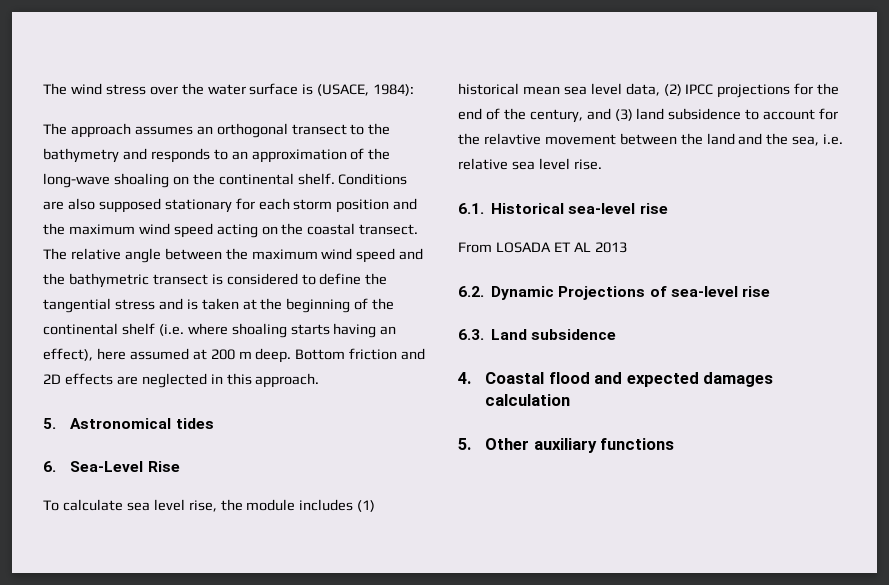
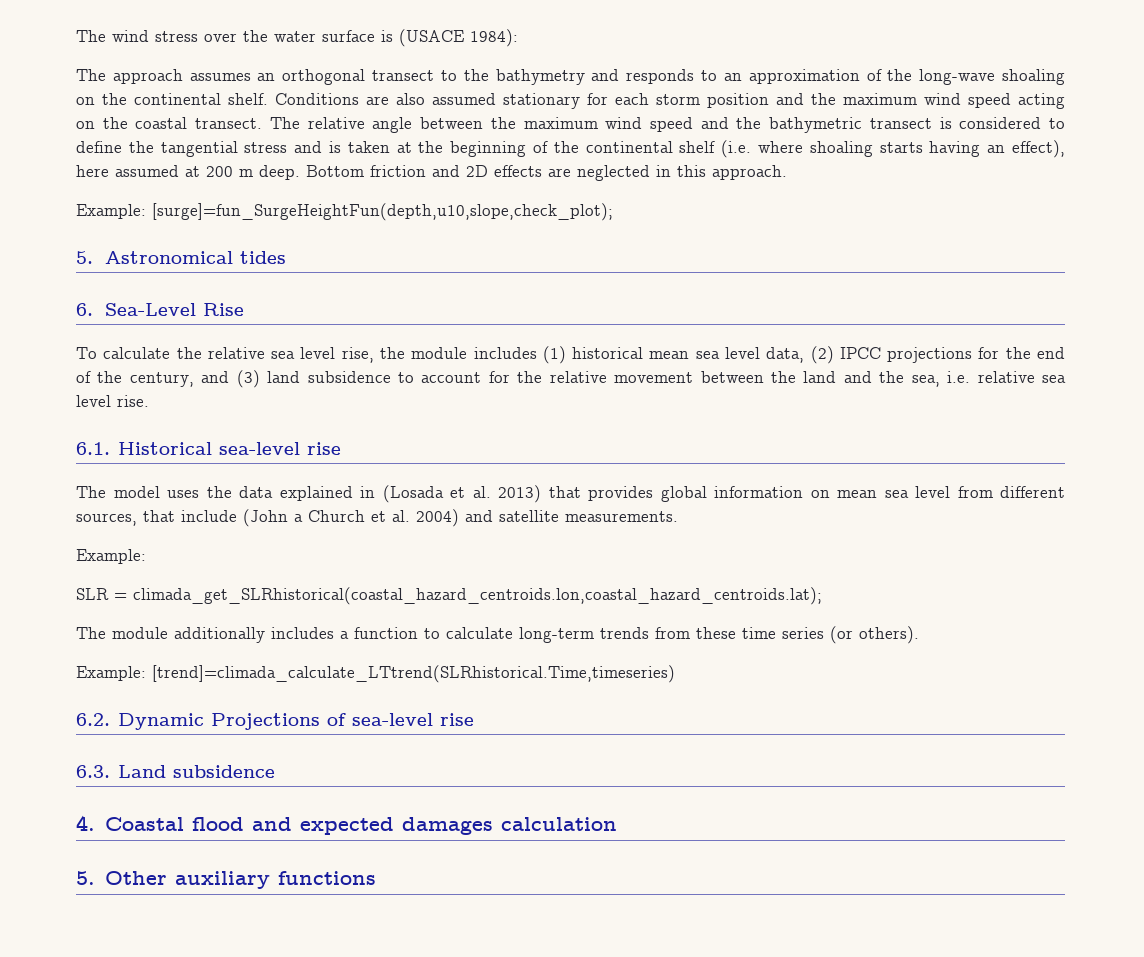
[317,84,370,96] (USACE, -> [399,29,464,47] (USACE
[98,198,161,213] supposed -> [432,93,496,105] assumed
(320, 380) none -> [76,203,613,221] // Example: [surge]=fun_SurgeHeightFun(depth,u10,slope,check_plot);
(123, 505) none -> [176,347,265,359] the relative
[483,133,541,145] relavtive -> [549,371,607,383] relative
[458,242,627,253] From LOSADA ET AL 2013 -> [76,485,1065,503] [76,509,678,527] [76,549,146,564] [76,587,822,605] [76,626,919,644] [76,665,675,683] The model uses the data explained in (Losada et al. 2013) that provides global information on mean sea level from different sources, that include (John a Church et al. 2004) and satellite measurements. // Example: // SLR = climada_get_SLRhistorical(coastal_hazard_centroids.lon,coastal_hazard_centroids.lat); // The module additionally includes a function to calculate long-term trends from these time series (or others). // Example: [trend]=climada_calculate_LTtrend(SLRhistorical.Time,timeseries)

